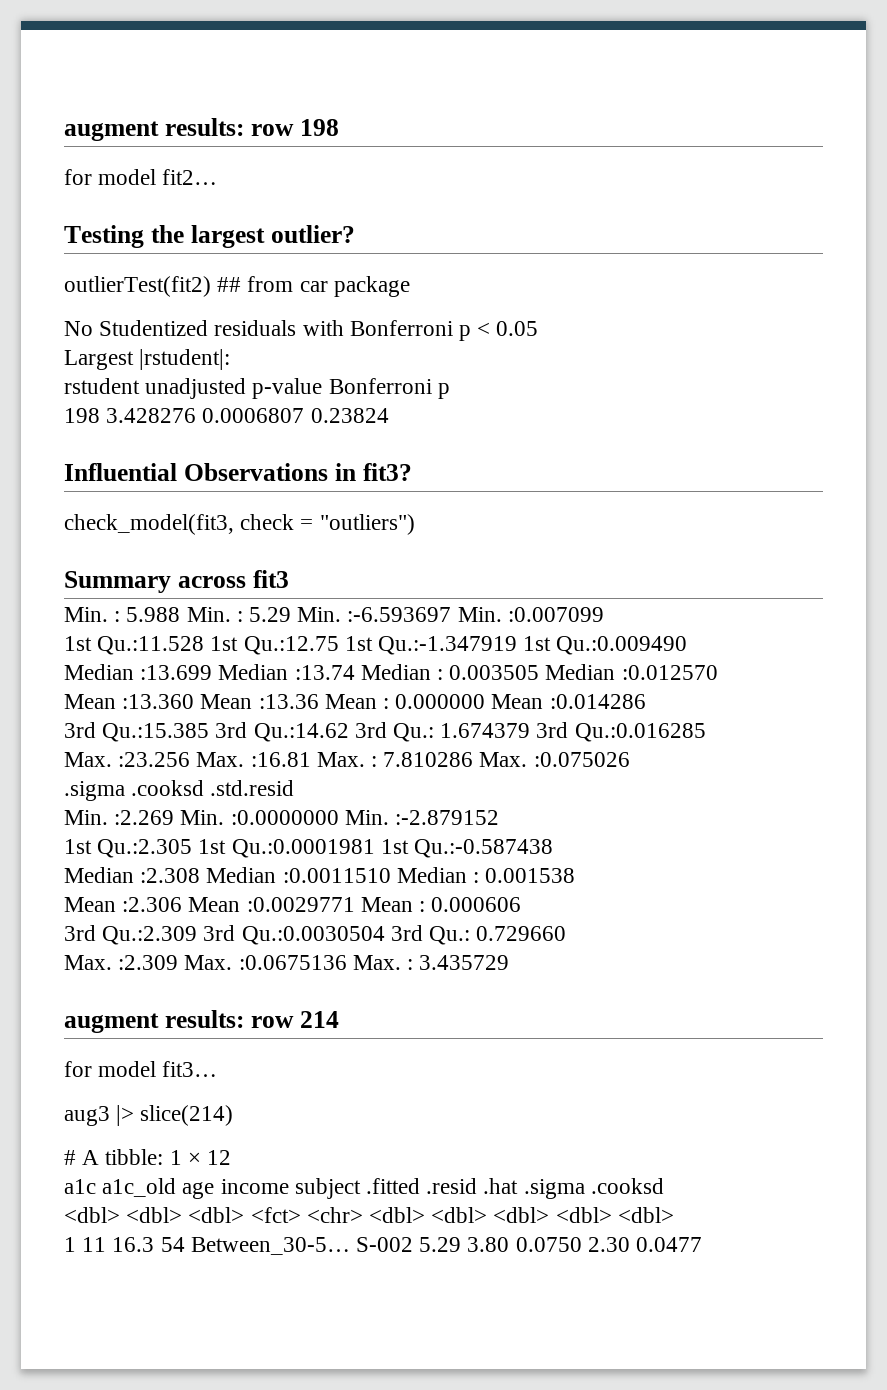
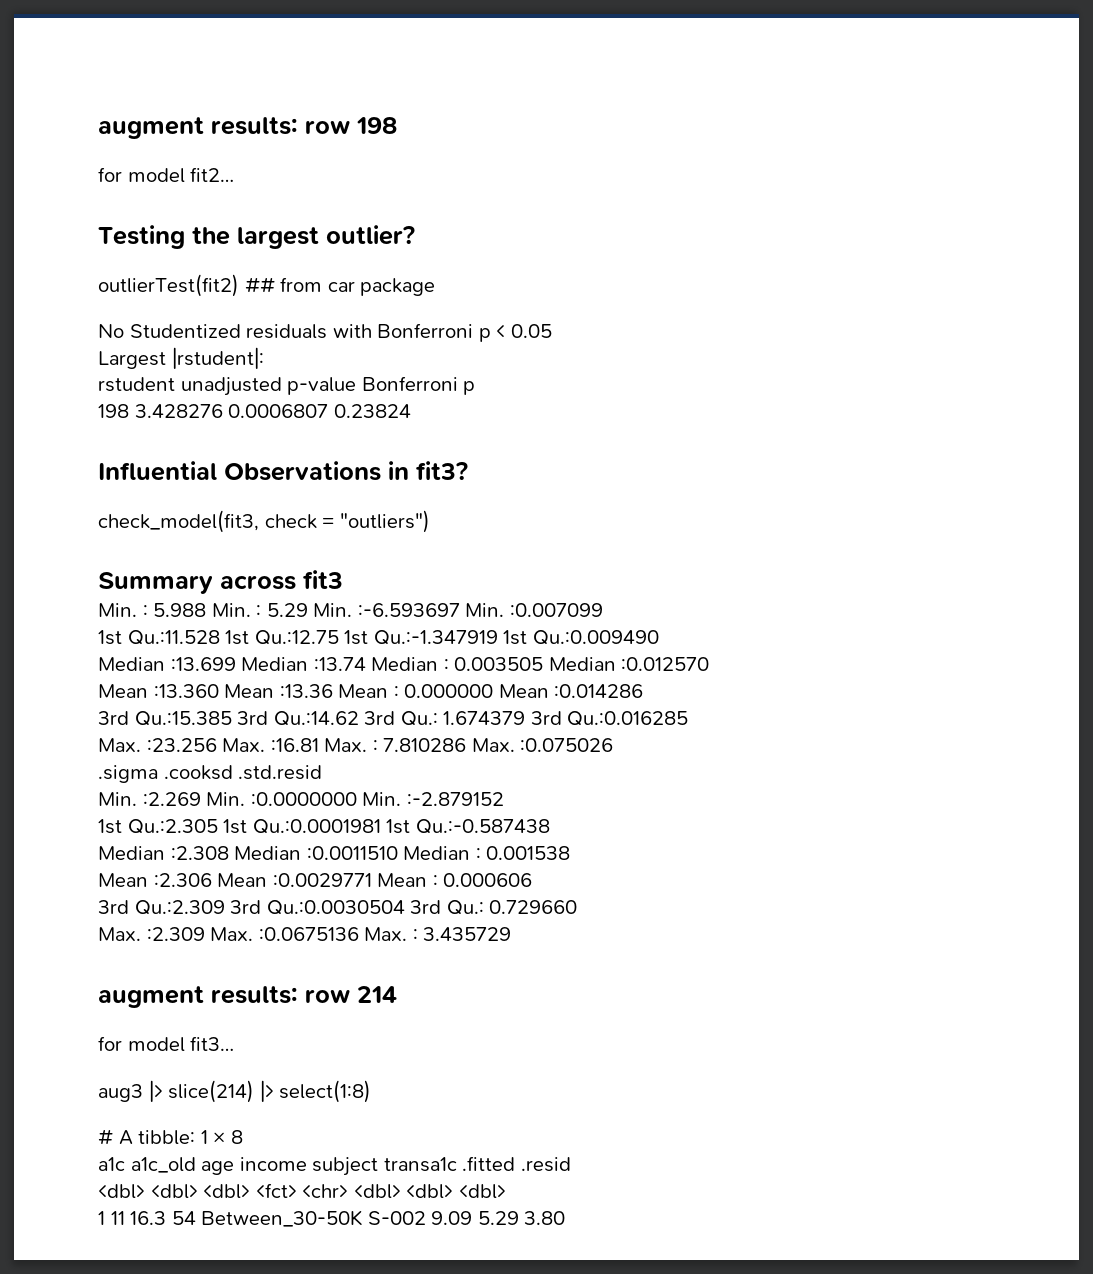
(234, 1115) none -> [259,1080,372,1103] |> select(1:8)
[207,1150,232,1165] 12 -> [230,1130,243,1144] 8
(361, 1188) none -> [383,1157,457,1172] transa1c
[483,1178,664,1199] .hat .sigma .cooksd -> (571, 1164) none
[555,1207,674,1223] <dbl> <dbl> -> (506, 1191) none
[190,1237,703,1255] Between_30-5… S-002 5.29 3.80 0.0750 2.30 0.0477 -> [201,1210,566,1227] Between_30-50K S-002 9.09 5.29 3.80

